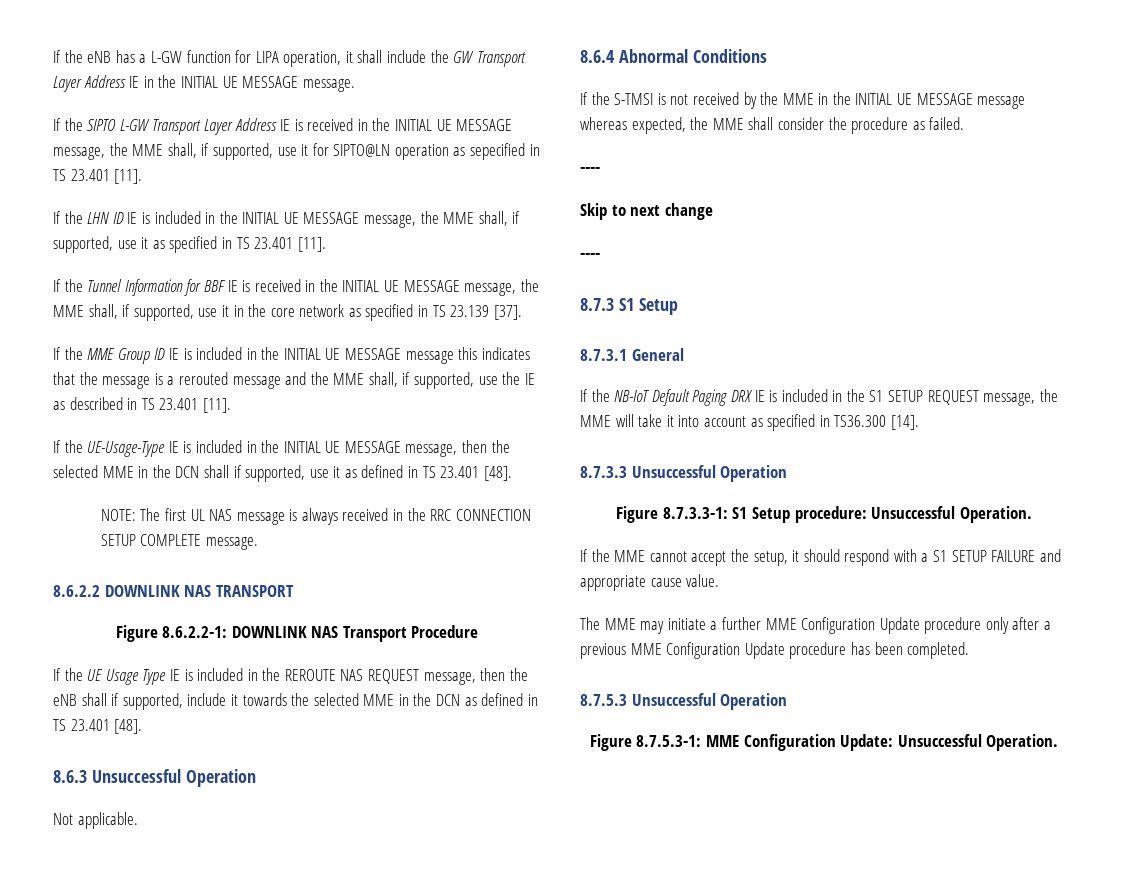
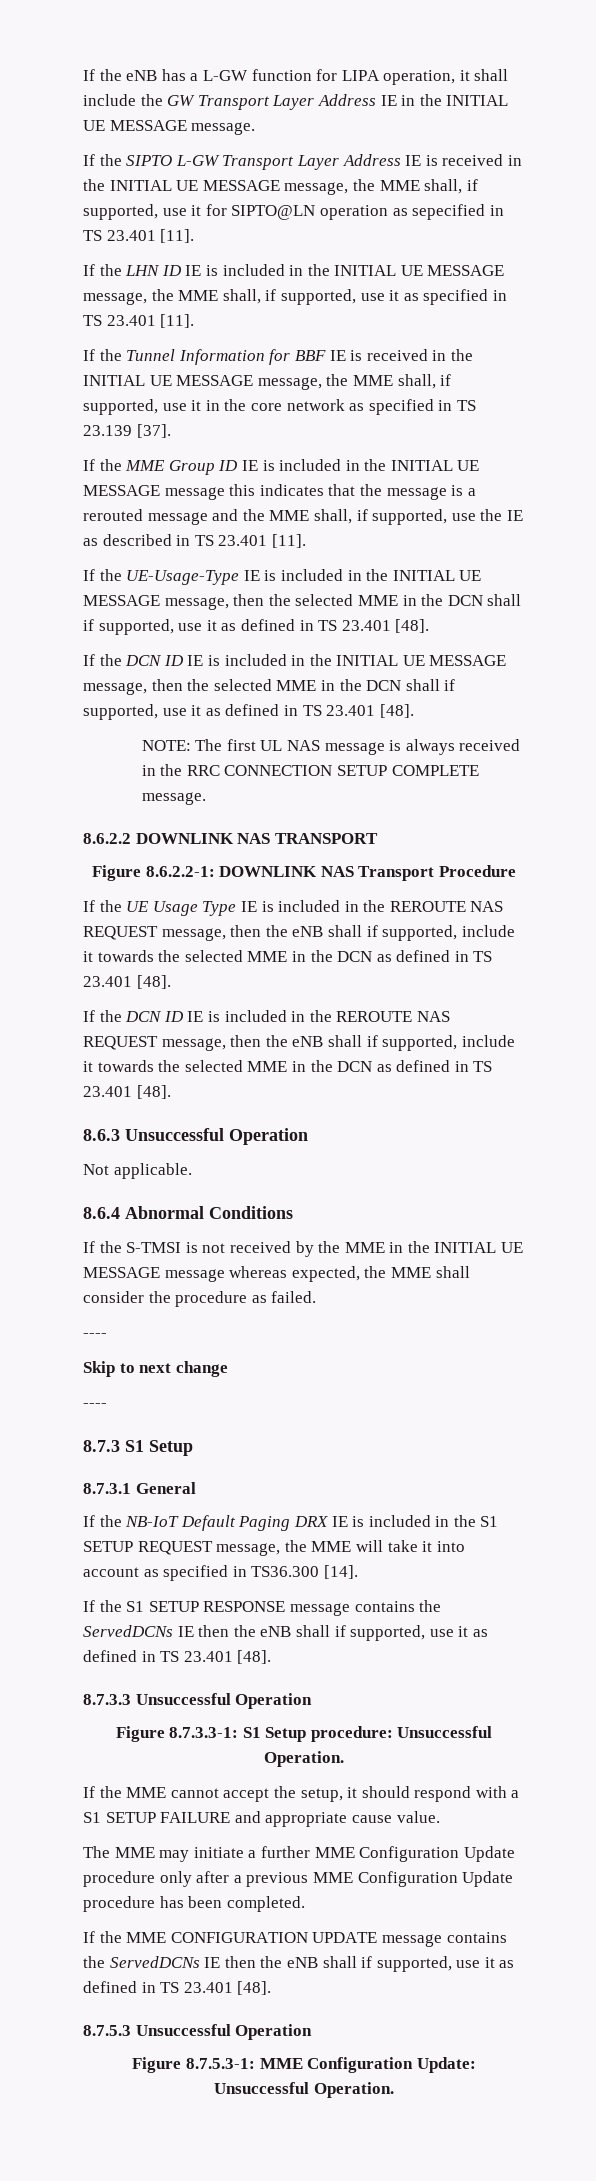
(512, 473) none -> [83,654,507,666] [83,679,456,695] [83,704,414,720] // If the DCN ID IE is included in the INITIAL UE MESSAGE message, then the selected MME in the DCN shall if supported, use it as defined in TS 23.401 [48].
(143, 726) none -> [83,1010,450,1022] [83,1035,515,1051] [83,1060,493,1072] [83,1085,171,1099] // If the DCN ID IE is included in the REROUTE NAS REQUEST message, then the eNB shall if supported, include it towards the selected MME in the DCN as defined in TS 23.401 [48].
(919, 422) none -> [83,1600,442,1616] [83,1625,488,1641] [83,1650,272,1664] // If the S1 SETUP RESPONSE message contains the ServedDCNs IE then the eNB shall if supported, use it as defined in TS 23.401 [48].
(970, 650) none -> [83,1931,507,1947] [83,1956,515,1972] [83,1981,272,1995] // If the MME CONFIGURATION UPDATE message contains the ServedDCNs IE then the eNB shall if supported, use it as defined in TS 23.401 [48].

